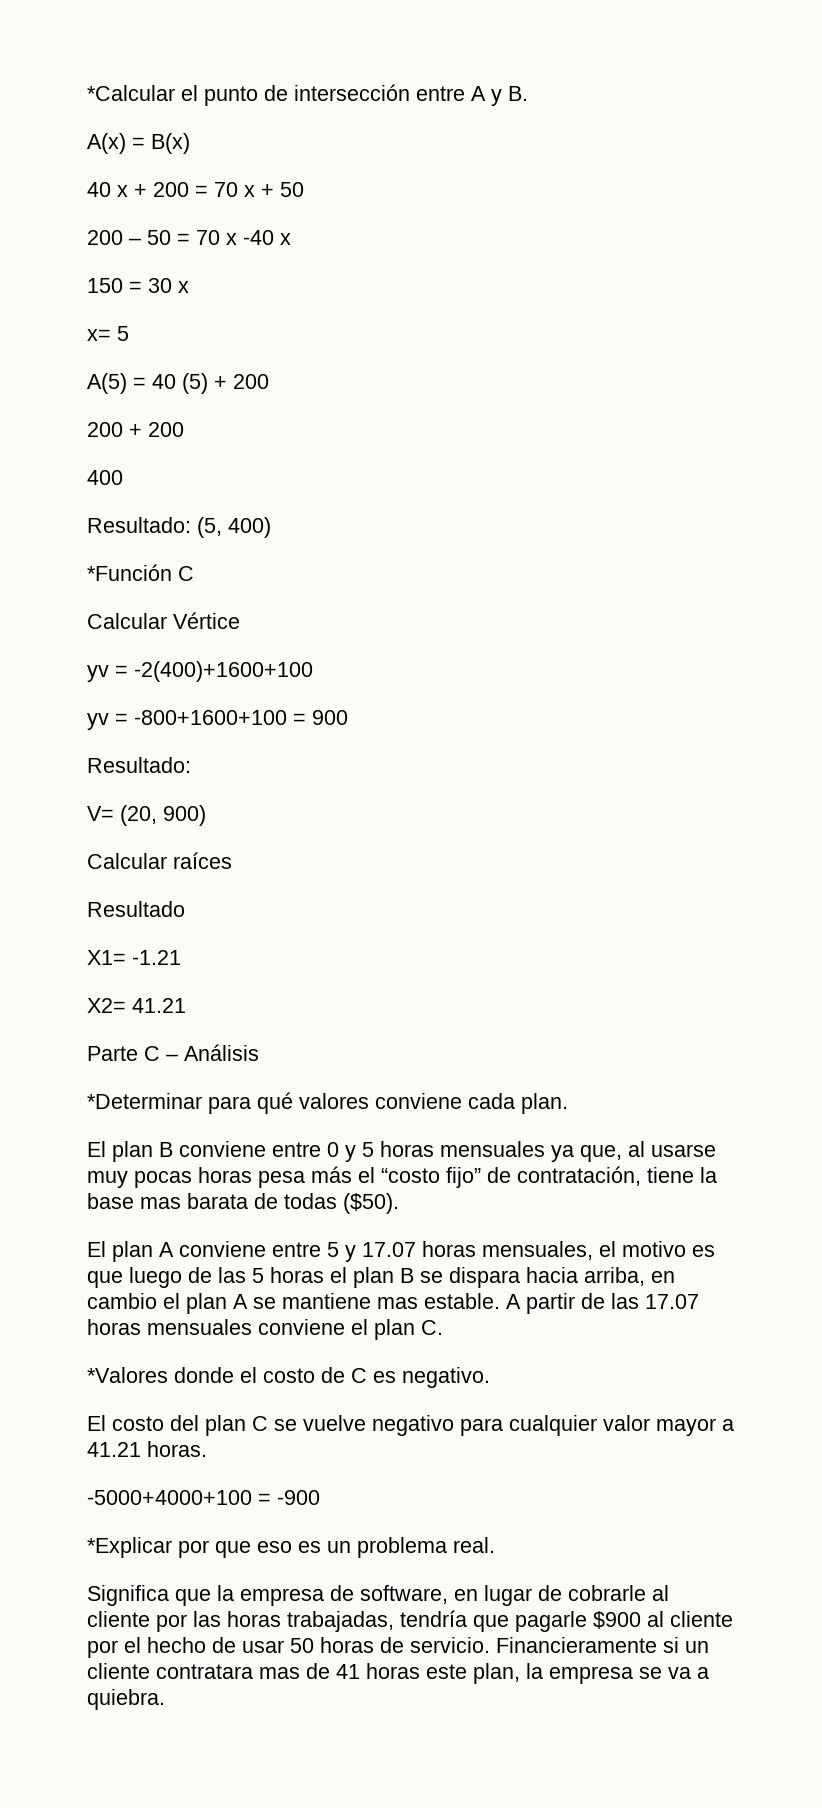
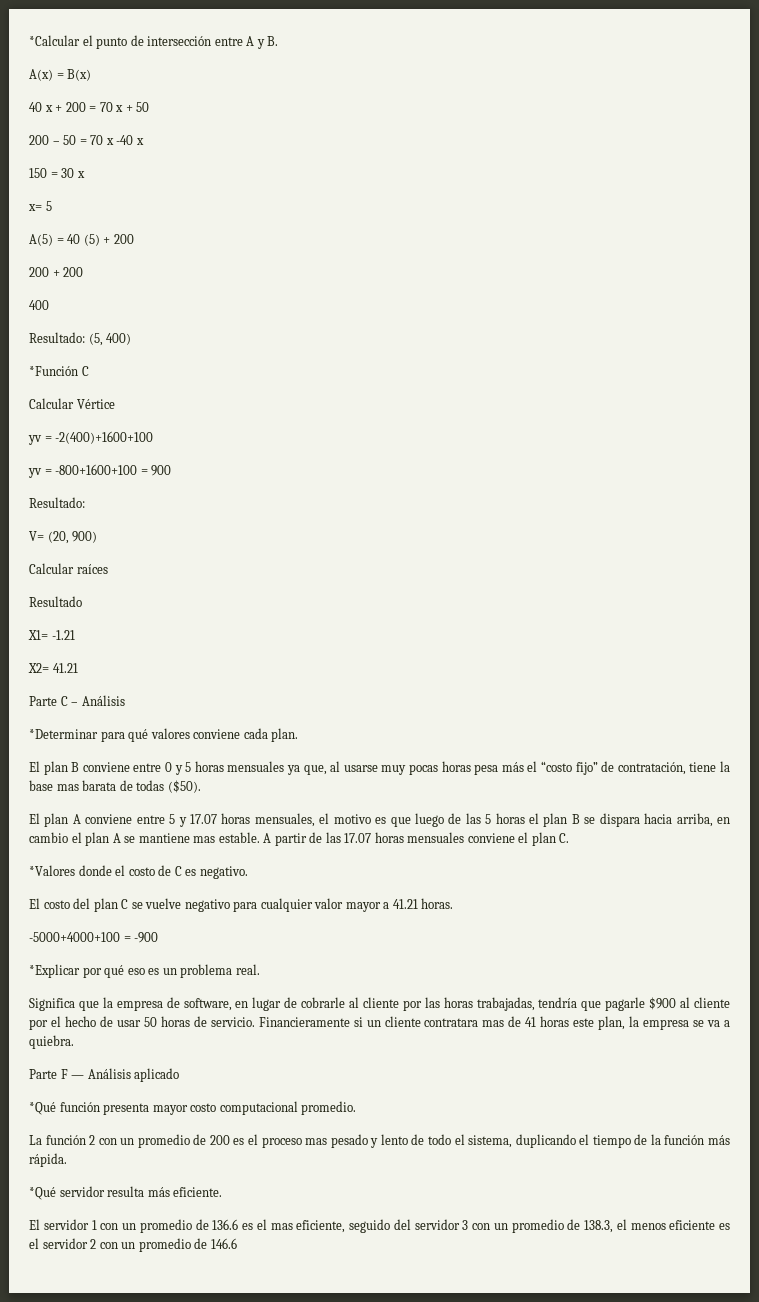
[215,1541,251,1558] que -> [104,965,125,978] qué
(165, 1699) none -> [29,1068,180,1082] [29,1101,357,1115] [29,1134,730,1148] [29,1153,67,1167] [29,1186,223,1200] [29,1219,730,1233] [29,1238,237,1252] // Parte F — Análisis aplicado // *Qué función presenta mayor costo computacional promedio. // La función 2 con un promedio de 200 es el proceso mas pesado y lento de todo el sistema, duplicando el tiempo de la función más rápida. // *Qué servidor resulta más eficiente. // El servidor 1 con un promedio de 136.6 es el mas eficiente, seguido del servidor 3 con un promedio de 138.3, el menos eficiente es el servidor 2 con un promedio de 146.6

